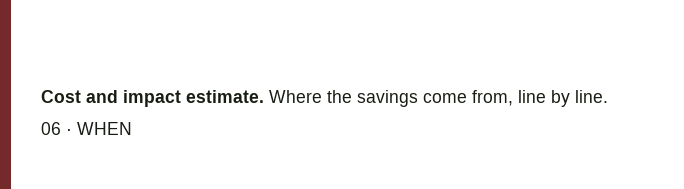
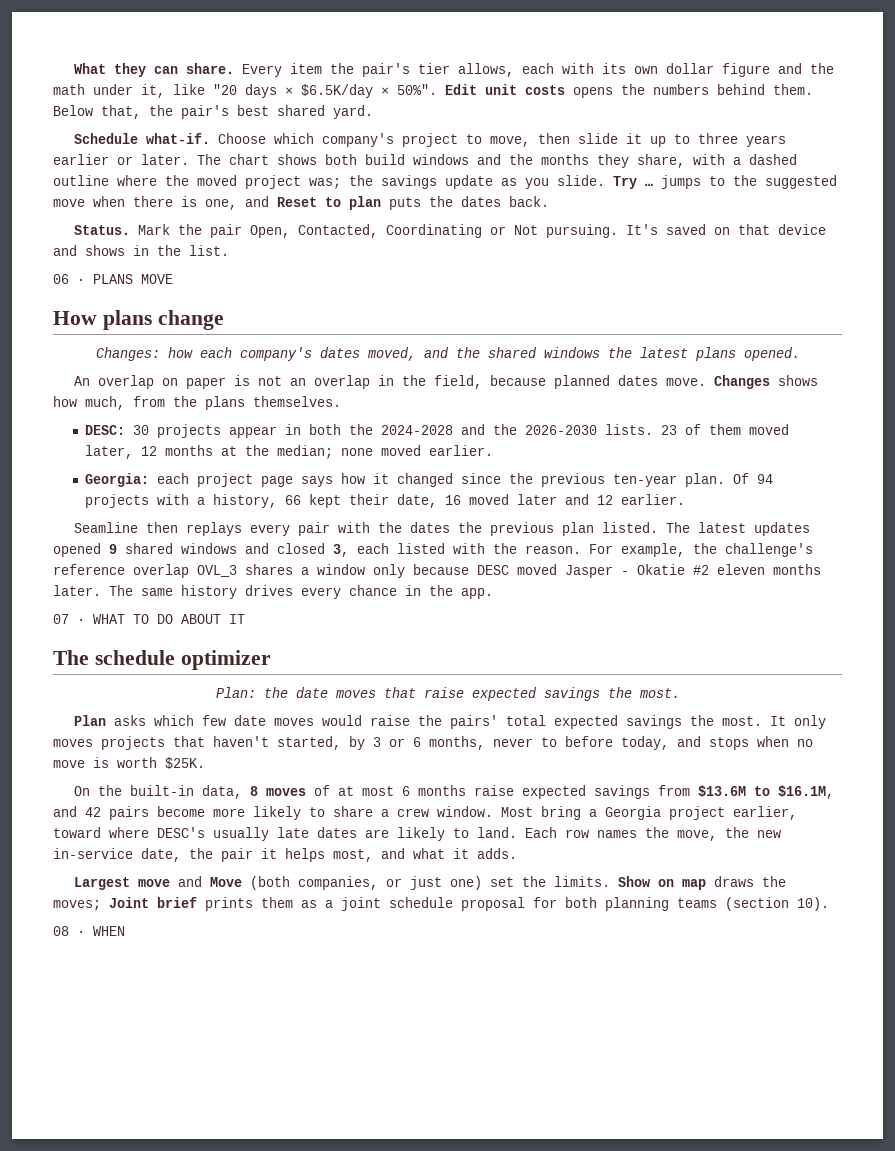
[41,90,608,107] [41,122,61,135] Cost and impact estimate. Where the savings come from, line by line. // 06 -> [74,63,835,77] [53,84,813,98] [53,105,373,119] [74,133,787,147] [53,154,797,168] [53,175,837,189] [53,196,549,210] [74,224,827,238] [53,245,229,256] [53,274,173,284] [53,310,224,330] [95,347,800,361] [74,375,819,389] [53,396,341,410] [85,424,790,438] [85,445,494,459] [85,473,774,487] [85,494,686,508] [74,522,811,536] [53,543,813,557] [53,564,821,578] [53,585,493,599] [53,614,245,624] [53,650,271,670] [215,687,680,701] [74,715,827,729] [53,736,813,750] [53,757,205,769] [74,785,835,799] [53,806,797,820] [53,827,781,841] [53,848,517,862] [74,876,787,890] [53,897,829,911] [53,926,69,936] What they can share. Every item the pair's tier allows, each with its own dollar figure and the math under it, like "20 days × $6.5K/day × 50%". Edit unit costs opens the numbers behind them. Below that, the pair's best shared yard. // Schedule what-if. Choose which company's project to move, then slide it up to three years earlier or later. The chart shows both build windows and the months they share, with a dashed outline where the moved project was; the savings update as you slide. Try … jumps to the suggested move when there is one, and Reset to plan puts the dates back. // Status. Mark the pair Open, Contacted, Coordinating or Not pursuing. It's saved on that device and shows in the list. // 06 · PLANS MOVE // How plans change // Changes: how each company's dates moved, and the shared windows the latest plans opened. // An overlap on paper is not an overlap in the field, because planned dates move. Changes shows how much, from the plans themselves. // DESC: 30 projects appear in both the 2024-2028 and the 2026-2030 lists. 23 of them moved later, 12 months at the median; none moved earlier. // Georgia: each project page says how it changed since the previous ten-year plan. Of 94 projects with a history, 66 kept their date, 16 moved later and 12 earlier. // Seamline then replays every pair with the dates the previous plan listed. The latest updates opened 9 shared windows and closed 3, each listed with the reason. For example, the challenge's reference overlap OVL_3 shares a window only because DESC moved Jasper - Okatie #2 eleven months later. The same history drives every chance in the app. // 07 · WHAT TO DO ABOUT IT // The schedule optimizer // Plan: the date moves that raise expected savings the most. // Plan asks which few date moves would raise the pairs' total expected savings the most. It only moves projects that haven't started, by 3 or 6 months, never to before today, and stops when no move is worth $25K. // On the built-in data, 8 moves of at most 6 months raise expected savings from $13.6M to $16.1M, and 42 pairs become more likely to share a crew window. Most bring a Georgia project earlier, toward where DESC's usually late dates are likely to land. Each row names the move, the new in-service date, the pair it helps most, and what it adds. // Largest move and Move (both companies, or just one) set the limits. Show on map draws the moves; Joint brief prints them as a joint schedule proposal for both planning teams (section 10). // 08

